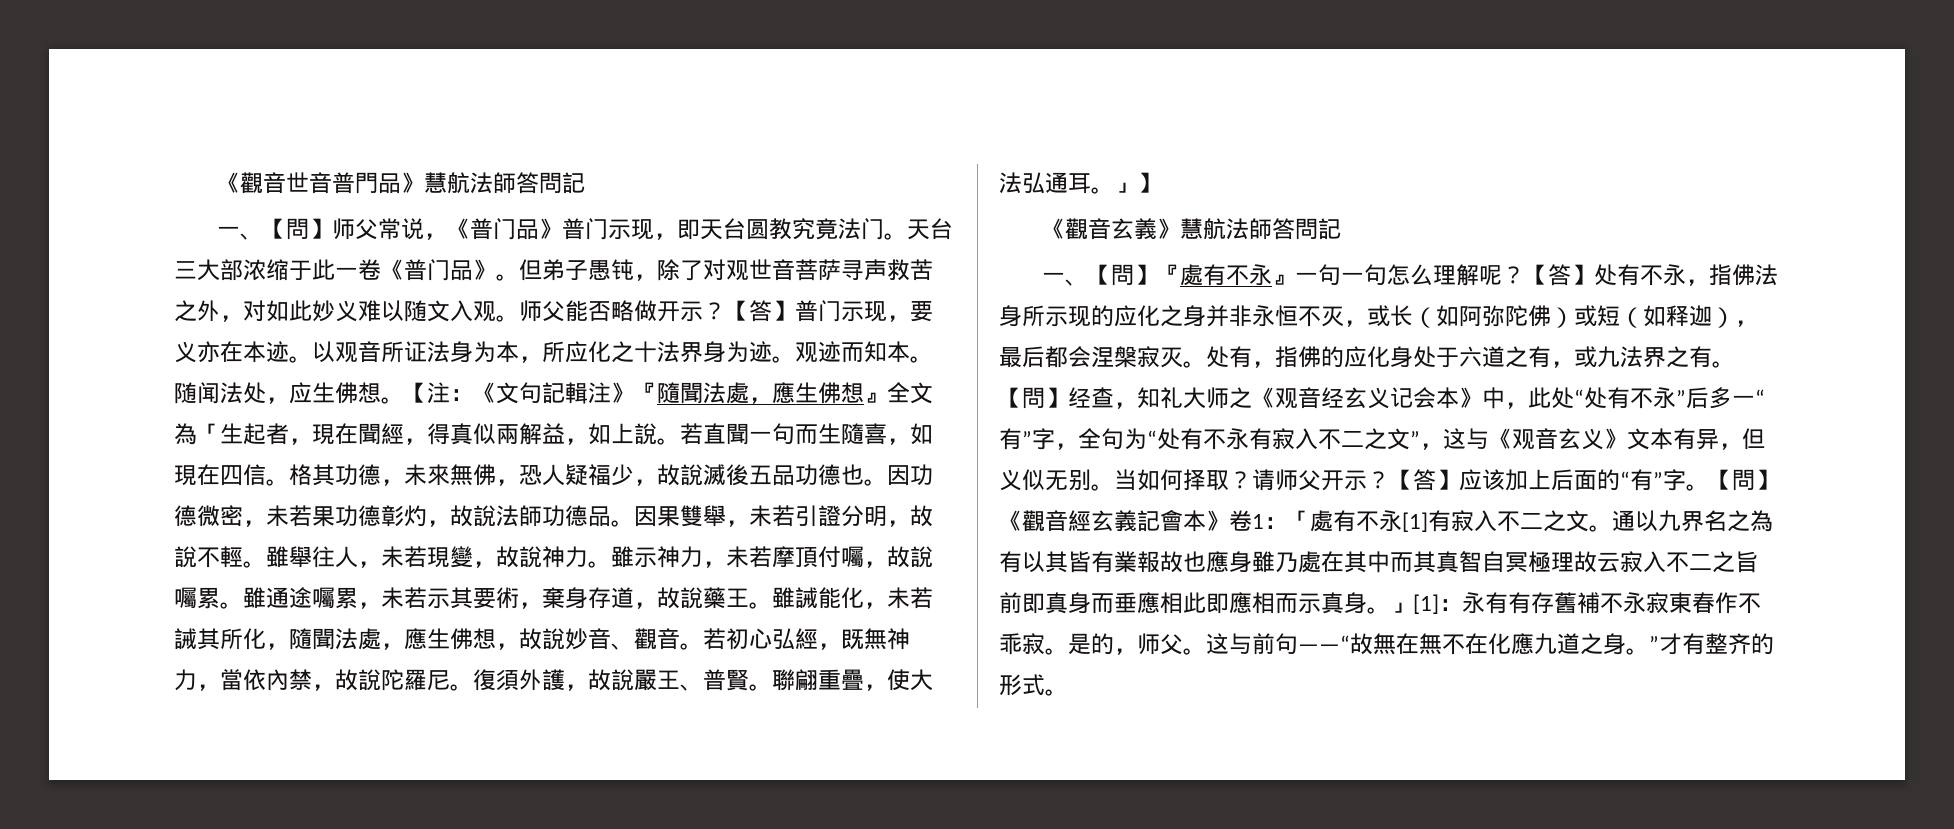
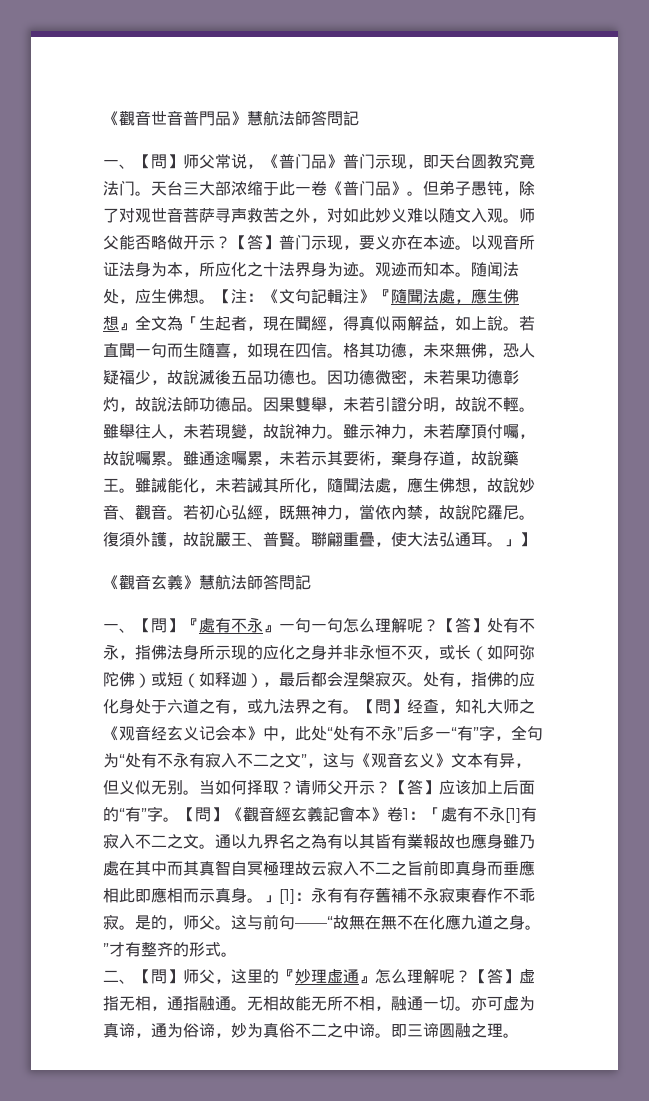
(1068, 692) none -> [103,968,535,984] [103,995,535,1011] [103,1022,519,1038] // 二、【問】师父，这里的『妙理虚通』怎么理解呢？【答】虚指无相，通指融通。无相故能无所不相，融通一切。亦可虚为真谛，通为俗谛，妙为真俗不二之中谛。即三谛圆融之理。

